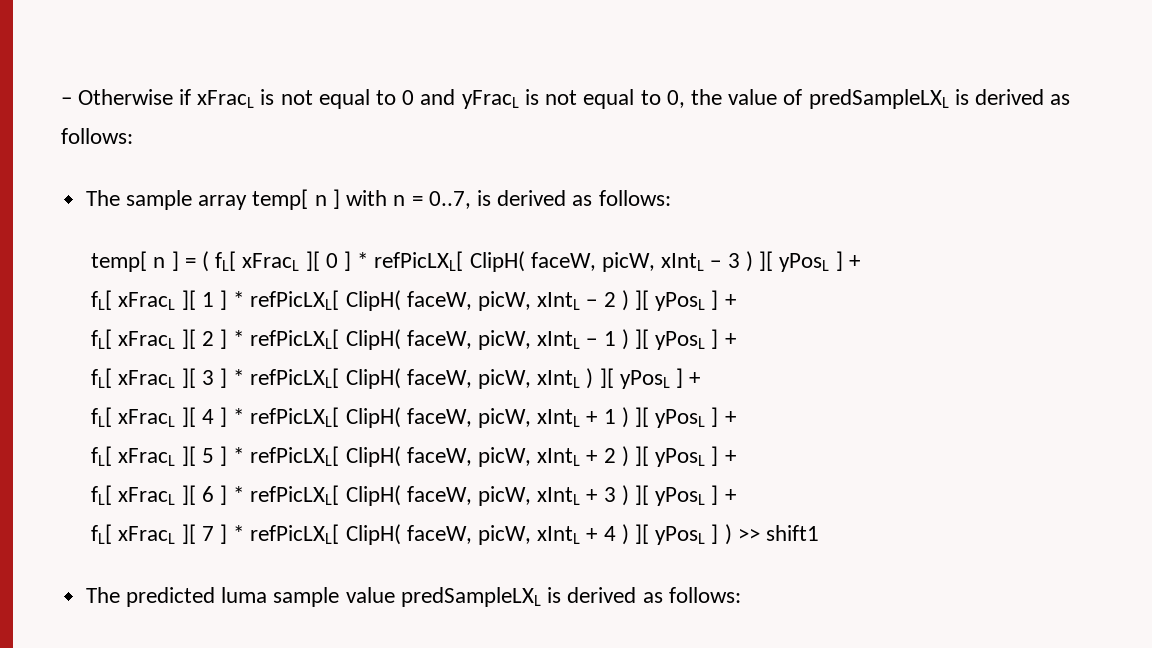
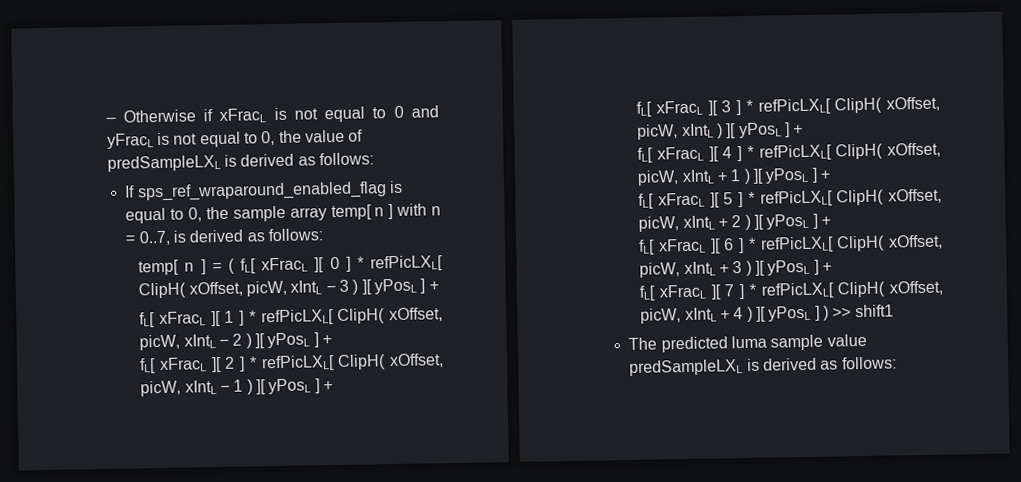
[85,190,120,206] The -> [124,180,403,202] [125,206,229,224] If sps_ref_wraparound_enabled_flag is equal to 0, the
[530,252,596,271] faceW, -> [188,281,243,297] xOffset,
[406,291,472,310] faceW, -> [389,307,444,323] xOffset,
[406,330,472,349] faceW, -> [389,353,445,369] xOffset,
[406,369,472,388] faceW, -> [886,96,941,112] xOffset,
[406,408,472,427] faceW, -> [887,142,942,158] xOffset,
[406,447,472,466] faceW, -> [888,188,943,204] xOffset,
[406,486,472,505] faceW, -> [888,234,944,250] xOffset,
[406,525,472,544] faceW, -> [889,280,944,296] xOffset,

